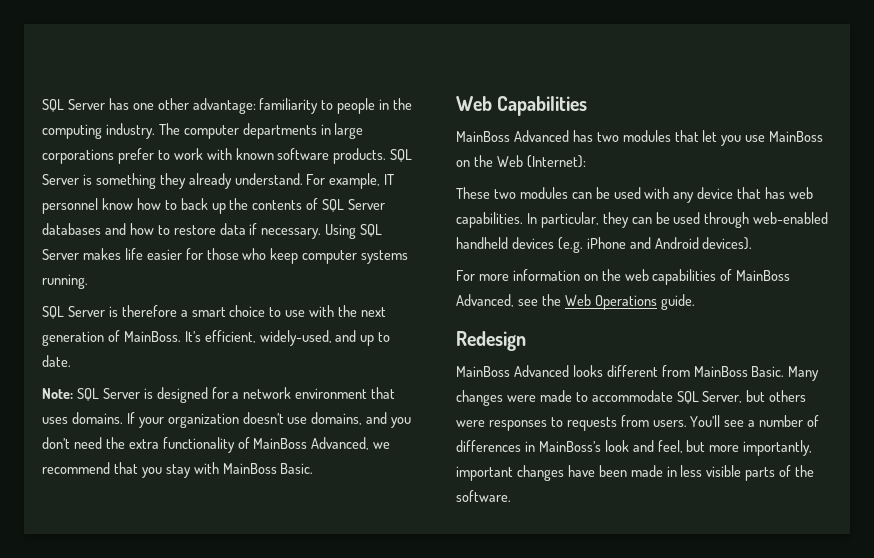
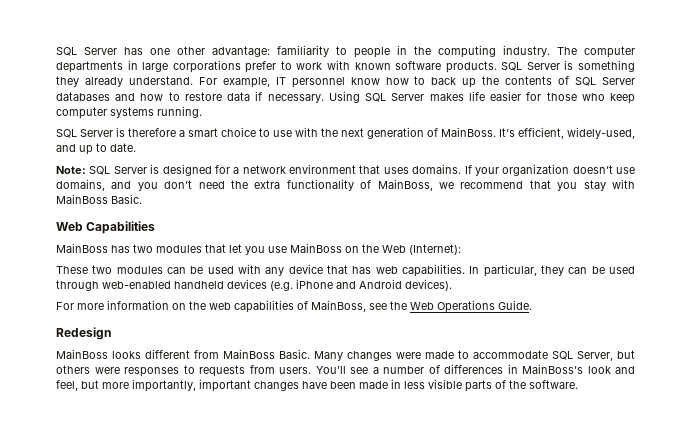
[253,437,370,450] MainBoss Advanced, -> [377,179,433,191] MainBoss,
[513,130,569,142] Advanced -> (108, 248) none
[736,270,791,281] [456,294,514,307] MainBoss Advanced, -> [311,300,366,312] MainBoss,
[660,294,695,310] guide. -> [498,300,532,310] Guide.
[513,365,569,377] Advanced -> (108, 354) none

